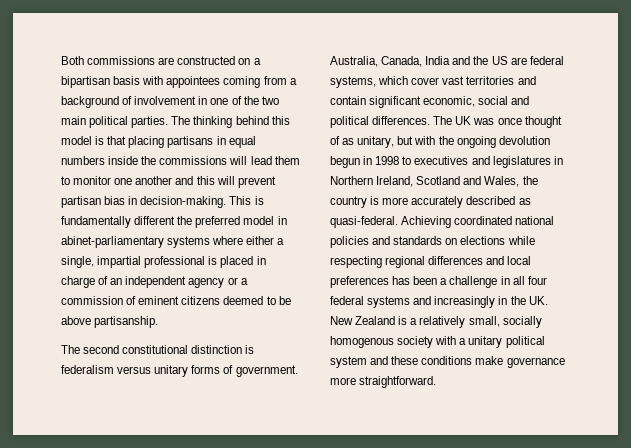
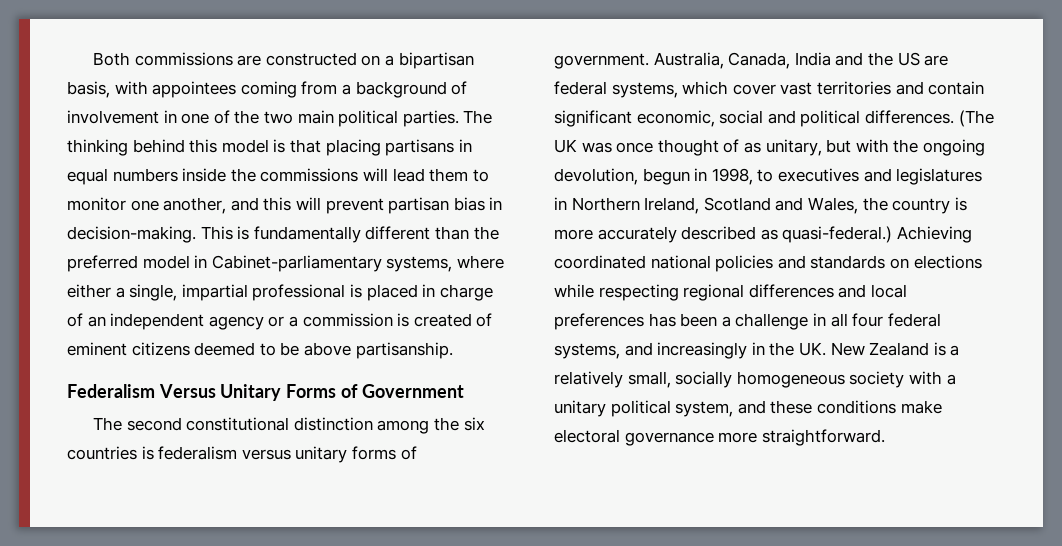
[113,76,141,85] basis -> [67,81,110,98] basis,
[135,176,173,185] another -> [163,197,227,214] another,
(176, 220) none -> [434,226,469,240] than
[61,236,211,248] abinet-parliamentary systems -> [211,255,453,272] Cabinet-parliamentary systems,
(123, 300) none -> [397,313,472,327] is created
(159, 322) none -> [67,384,464,401] // Federalism Versus Unitary Forms of Government
(243, 349) none -> [377,417,485,434] [67,446,137,460] among the six countries
[433,116,453,125] The -> [958,110,994,127] (The
[498,136,550,145] devolution -> [554,168,638,185] devolution,
[375,156,400,165] 1998 -> [711,168,753,185] 1998,
[330,216,398,228] quasi-federal. -> [782,226,893,243] quasi-federal.)
[367,296,411,308] systems -> [554,343,620,359] systems,
[330,336,394,348] homogenous -> [736,371,845,388] homogeneous
[330,356,367,368] system -> [675,401,734,417] system,
(504, 360) none -> [554,429,620,443] electoral

